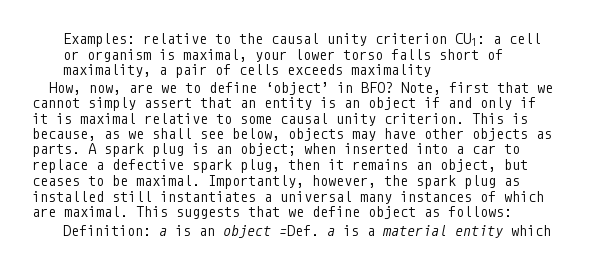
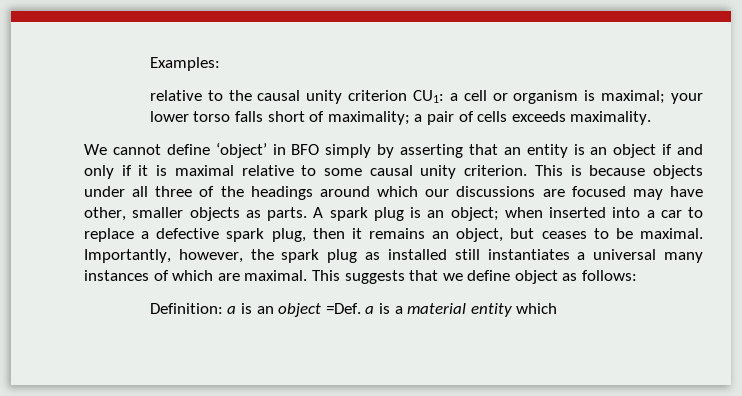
(135, 40) none -> (220, 64) //
[182,49,247,62] maximal, -> [601,90,666,104] maximal;
[62,64,151,77] maximality, -> [327,111,410,125] maximality;
[350,64,431,77] [49,82,554,95] [32,97,192,111] maximality // How, now, are we to define ‘object’ in BFO? Note, first that we cannot simply assert -> [570,111,652,125] [84,142,463,158] maximality. // We cannot define ‘object’ in BFO simply by asserting
[32,128,464,141] because, as we shall see below, objects may have other -> [589,165,703,179] [84,186,703,200] [84,207,184,221] because objects under all three of the headings around which our discussions are focused may have other, smaller

